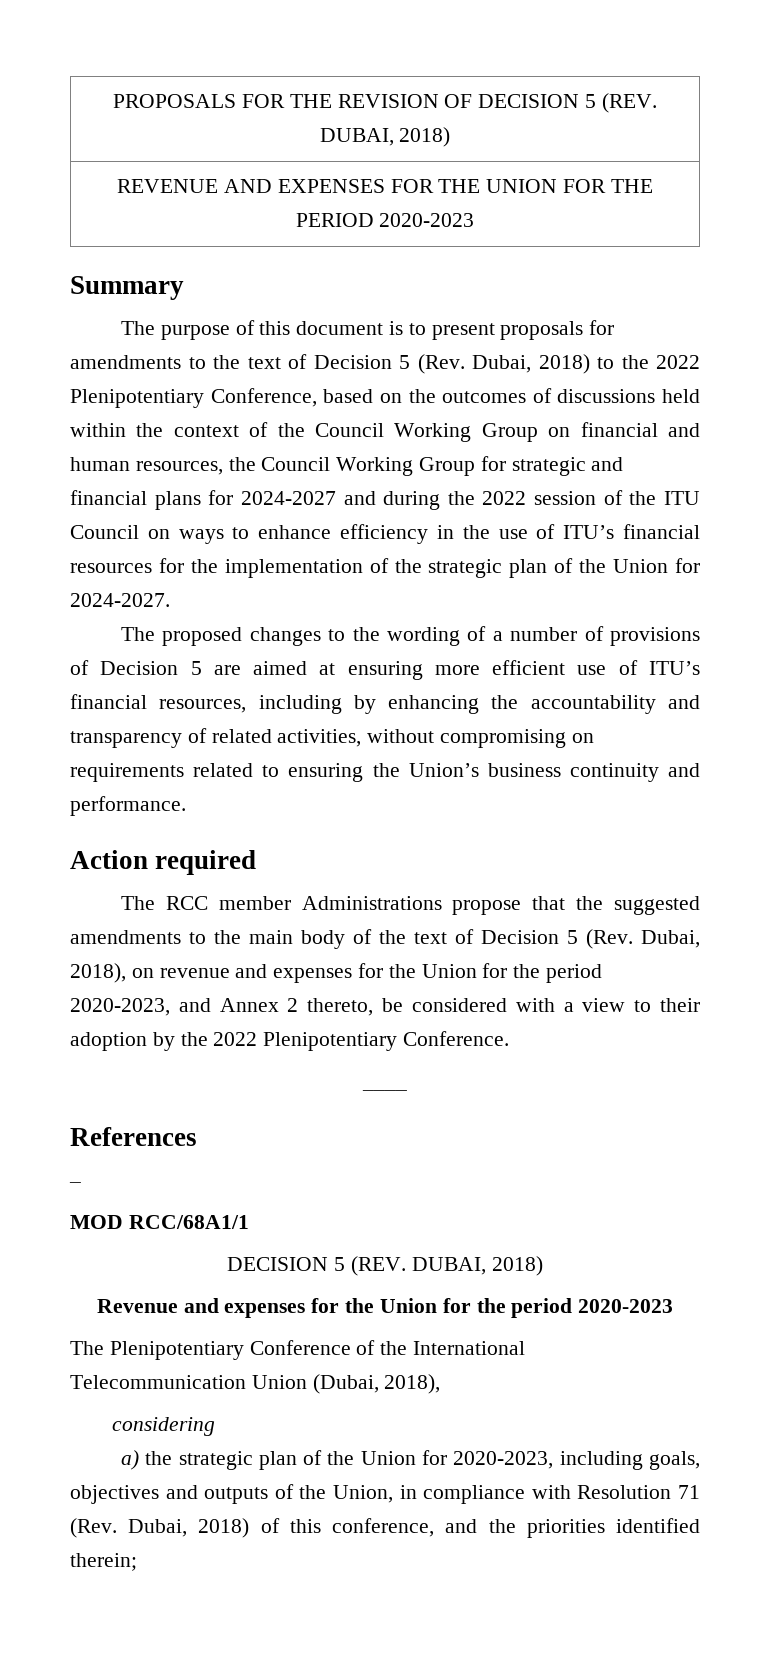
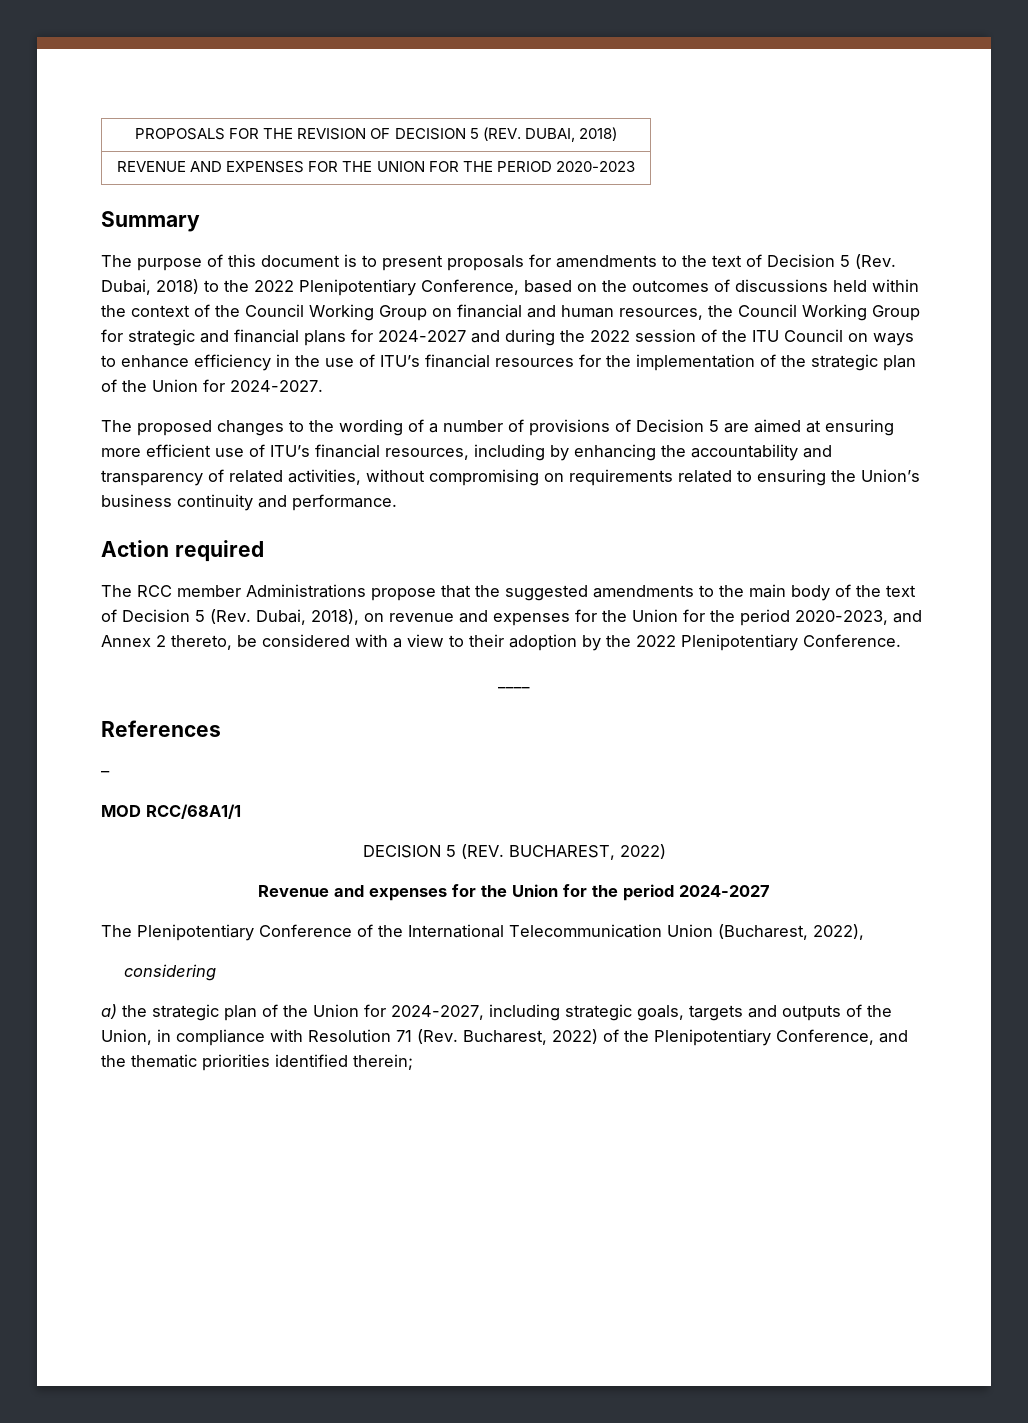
[411,1256,543,1276] DUBAI, 2018) -> [508,844,666,860] BUCHAREST, 2022)
[578,1299,674,1313] 2020-2023 -> [679,885,770,897] 2024-2027
[312,1374,441,1394] (Dubai, 2018), -> [718,924,864,940] (Bucharest, 2022),
[453,1451,700,1470] [70,1485,159,1504] 2020-2023, including goals, objectives -> [391,1004,743,1021] 2024-2027, including strategic goals, targets
[128,1518,435,1538] Dubai, 2018) of this conference, -> [463,1029,874,1046] Bucharest, 2022) of the Plenipotentiary Conference,
(516, 1526) none -> [131,1054,197,1068] thematic

